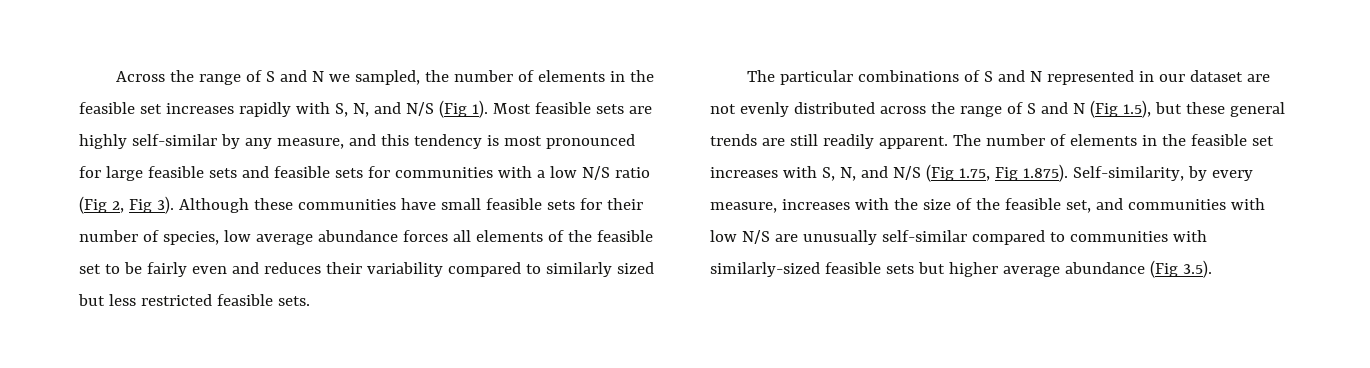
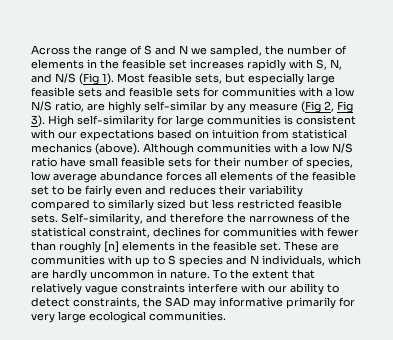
[595,104,652,114] [79,134,635,149] [79,166,101,178] sets are highly self-similar by any measure, and this tendency is most pronounced for -> [195,73,304,85] sets, but especially
[614,167,650,178] [79,196,396,214] ratio (Fig 2, Fig 3). Although these communities -> [55,101,353,113] [31,115,356,127] [31,129,347,141] [31,143,353,155] [31,157,57,167] ratio, are highly self-similar by any measure (Fig 2, Fig 3). High self-similarity for large communities is consistent with our expectations based on intuition from statistical mechanics (above). Although communities with a low N/S ratio
[747,70,1271,85] [710,100,1285,118] [710,134,1274,149] [710,164,1253,182] [710,198,1265,213] [710,230,1207,245] [710,260,1212,278] // The particular combinations of S and N represented in our dataset are not evenly distributed across the range of S and N (Fig 1.5), but these general trends are still readily apparent. The number of elements in the feasible set increases with S, N, and N/S (Fig 1.75, Fig 1.875). Self-similarity, by every measure, increases with the size of the feasible set, and communities with low N/S are unusually self-similar compared to communities with similarly-sized feasible sets but higher average abundance (Fig 3.5). -> [61,213,350,225] [31,227,359,238] [31,241,339,253] [31,255,361,267] [31,269,315,281] [31,283,339,295] [31,297,355,309] [31,311,226,323] Self-similarity, and therefore the narrowness of the statistical constraint, declines for communities with fewer than roughly [n] elements in the feasible set. These are communities with up to S species and N individuals, which are hardly uncommon in nature. To the extent that relatively vague constraints interfere with our ability to detect constraints, the SAD may informative primarily for very large ecological communities.

